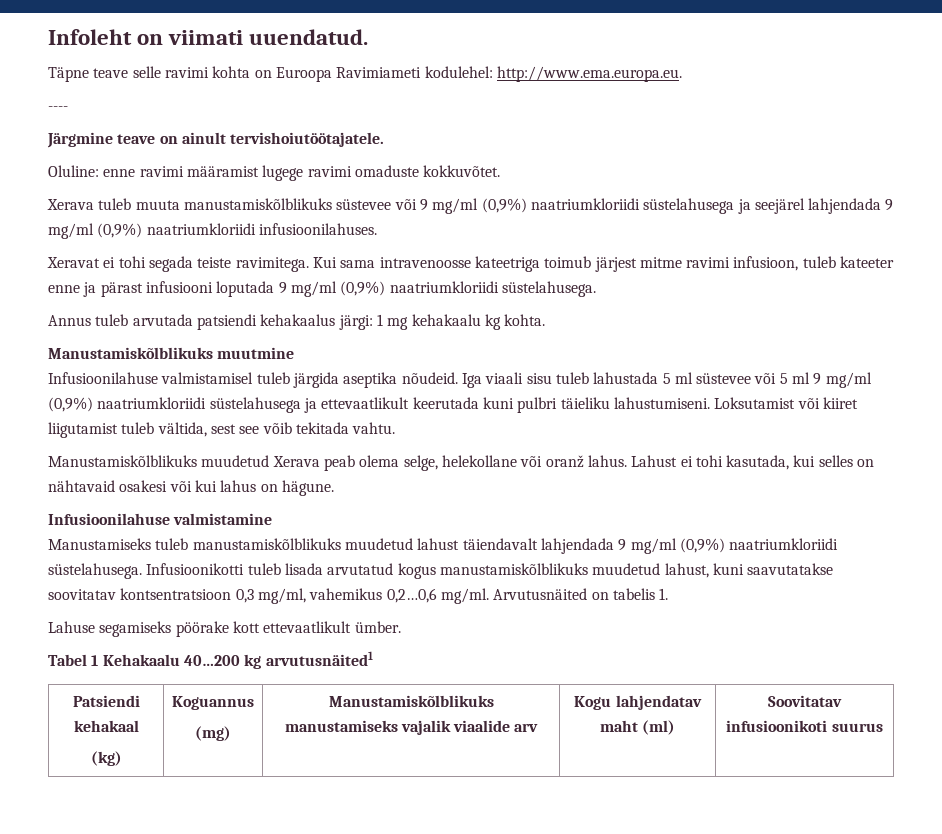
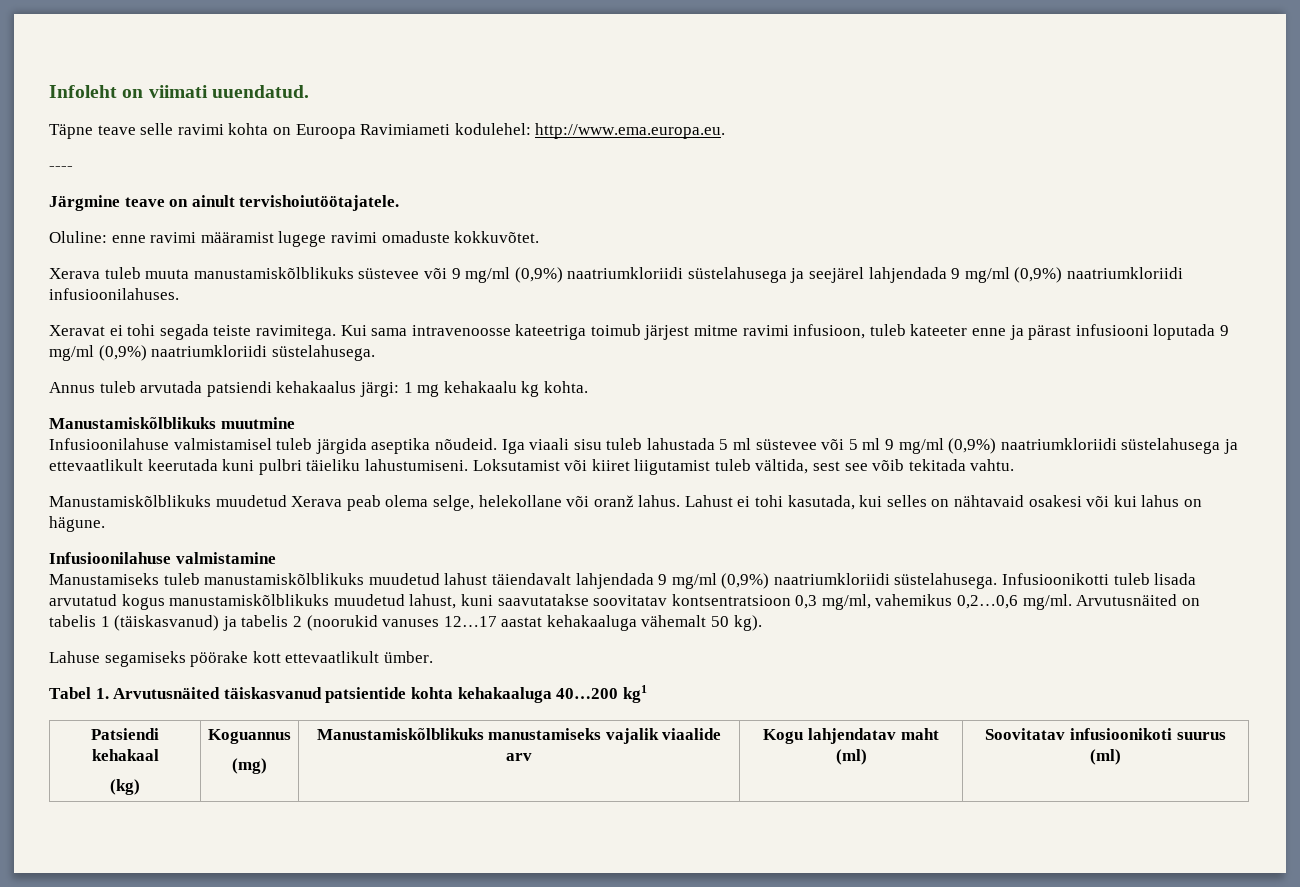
[659,588,669,600] 1. -> [100,615,762,631] 1 (täiskasvanud) ja tabelis 2 (noorukid vanuses 12…17 aastat kehakaaluga vähemalt 50 kg).
[91,651,373,669] 1 Kehakaalu 40…200 kg arvutusnäited1 -> [95,685,647,703] 1. Arvutusnäited täiskasvanud patsientide kohta kehakaaluga 40…200 kg1
(883, 727) none -> [1090,749,1121,765] (ml)

